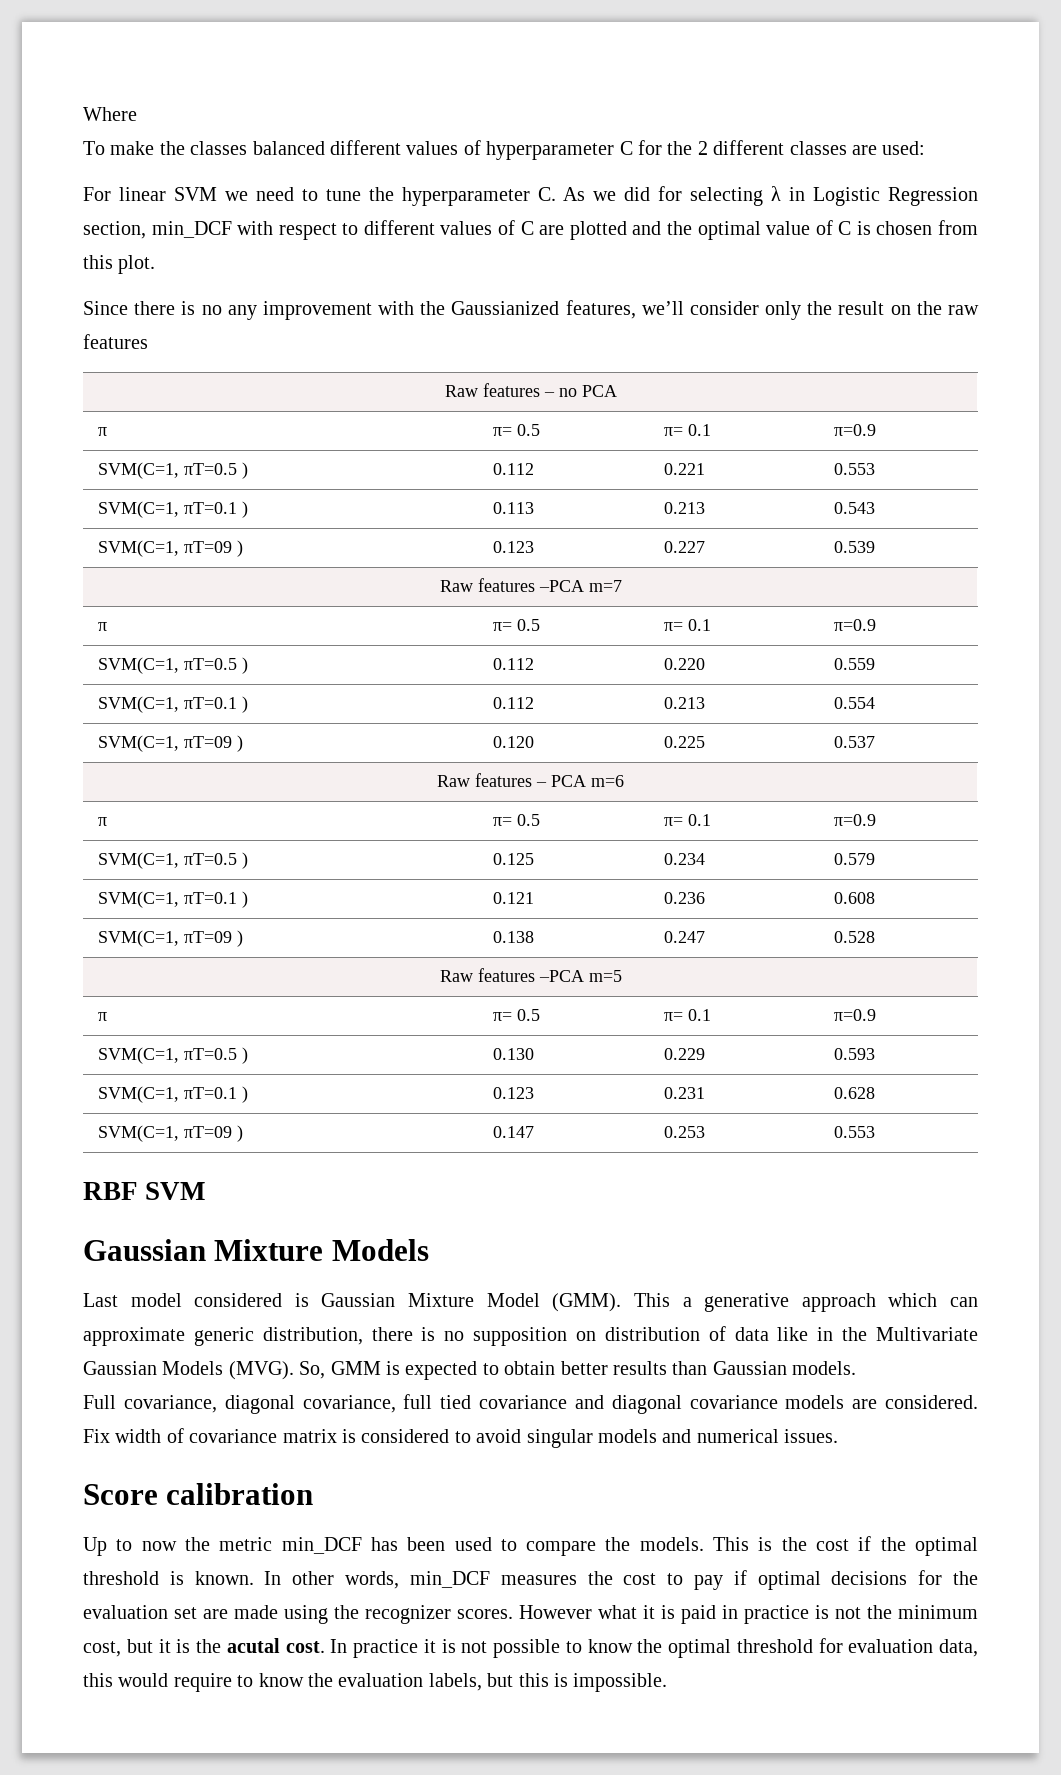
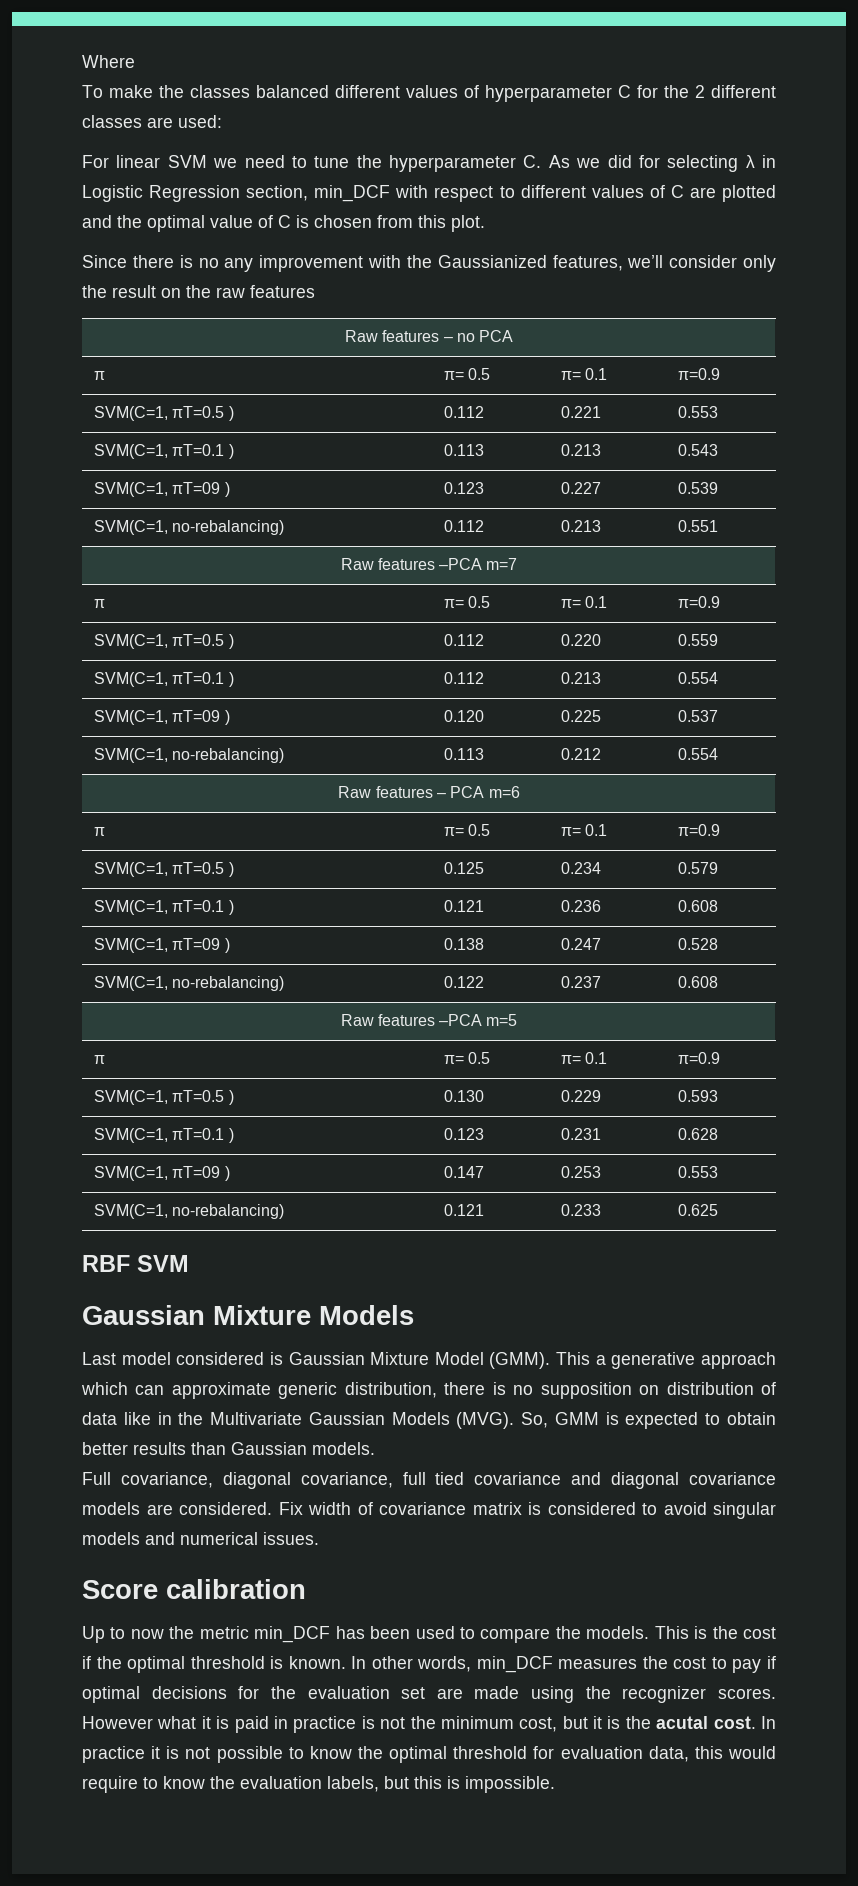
(875, 547) none -> [93,520,285,535] [443,520,484,532] [560,520,601,532] [677,520,718,532] // SVM(C=1, no-rebalancing) | 0.112 | 0.213 | 0.551
(875, 742) none -> [93,748,285,763] [443,748,484,760] [560,748,601,760] [677,748,718,760] // SVM(C=1, no-rebalancing) | 0.113 | 0.212 | 0.554
(875, 937) none -> [93,976,285,991] [443,976,484,988] [560,976,601,988] [677,976,718,988] // SVM(C=1, no-rebalancing) | 0.122 | 0.237 | 0.608
(875, 1132) none -> [93,1204,285,1219] [443,1204,484,1216] [560,1204,601,1216] [677,1204,718,1216] // SVM(C=1, no-rebalancing) | 0.121 | 0.233 | 0.625

